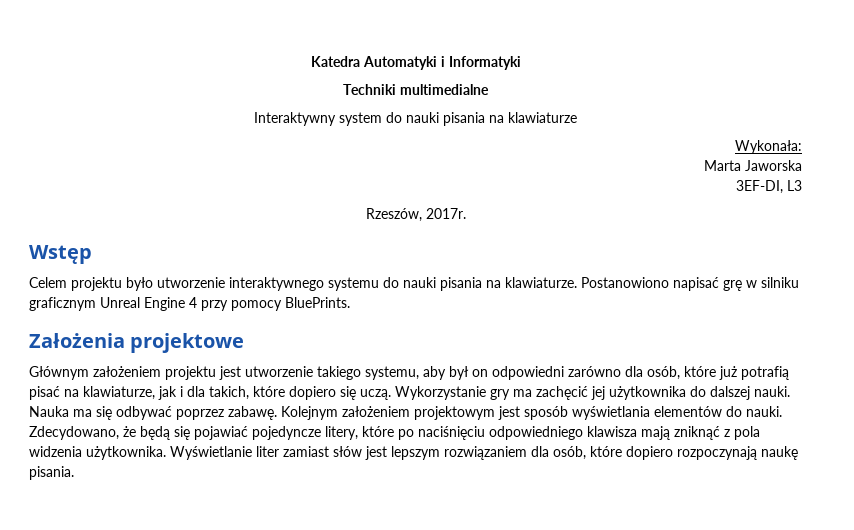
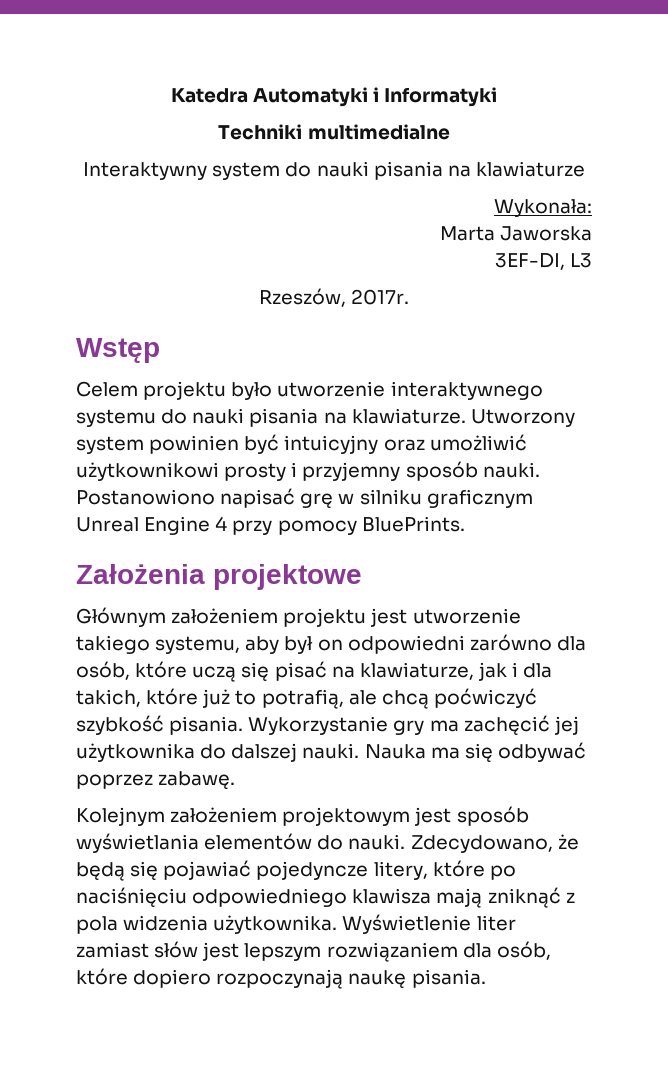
(577, 282) none -> [470,409,575,427] [76,434,527,454] [76,461,540,481] Utworzony system powinien być intuicyjny oraz umożliwić użytkownikowi prosty i przyjemny sposób nauki.
[719,366,789,380] już potrafią -> [192,662,270,682] uczą się
[289,386,391,400] dopiero się uczą. -> [202,688,537,709] [76,715,244,735] już to potrafią, ale chcą poćwiczyć szybkość pisania.
(277, 413) none -> (236, 780) //
[170,446,252,460] Wyświetlanie -> [342,914,472,934] Wyświetlenie

